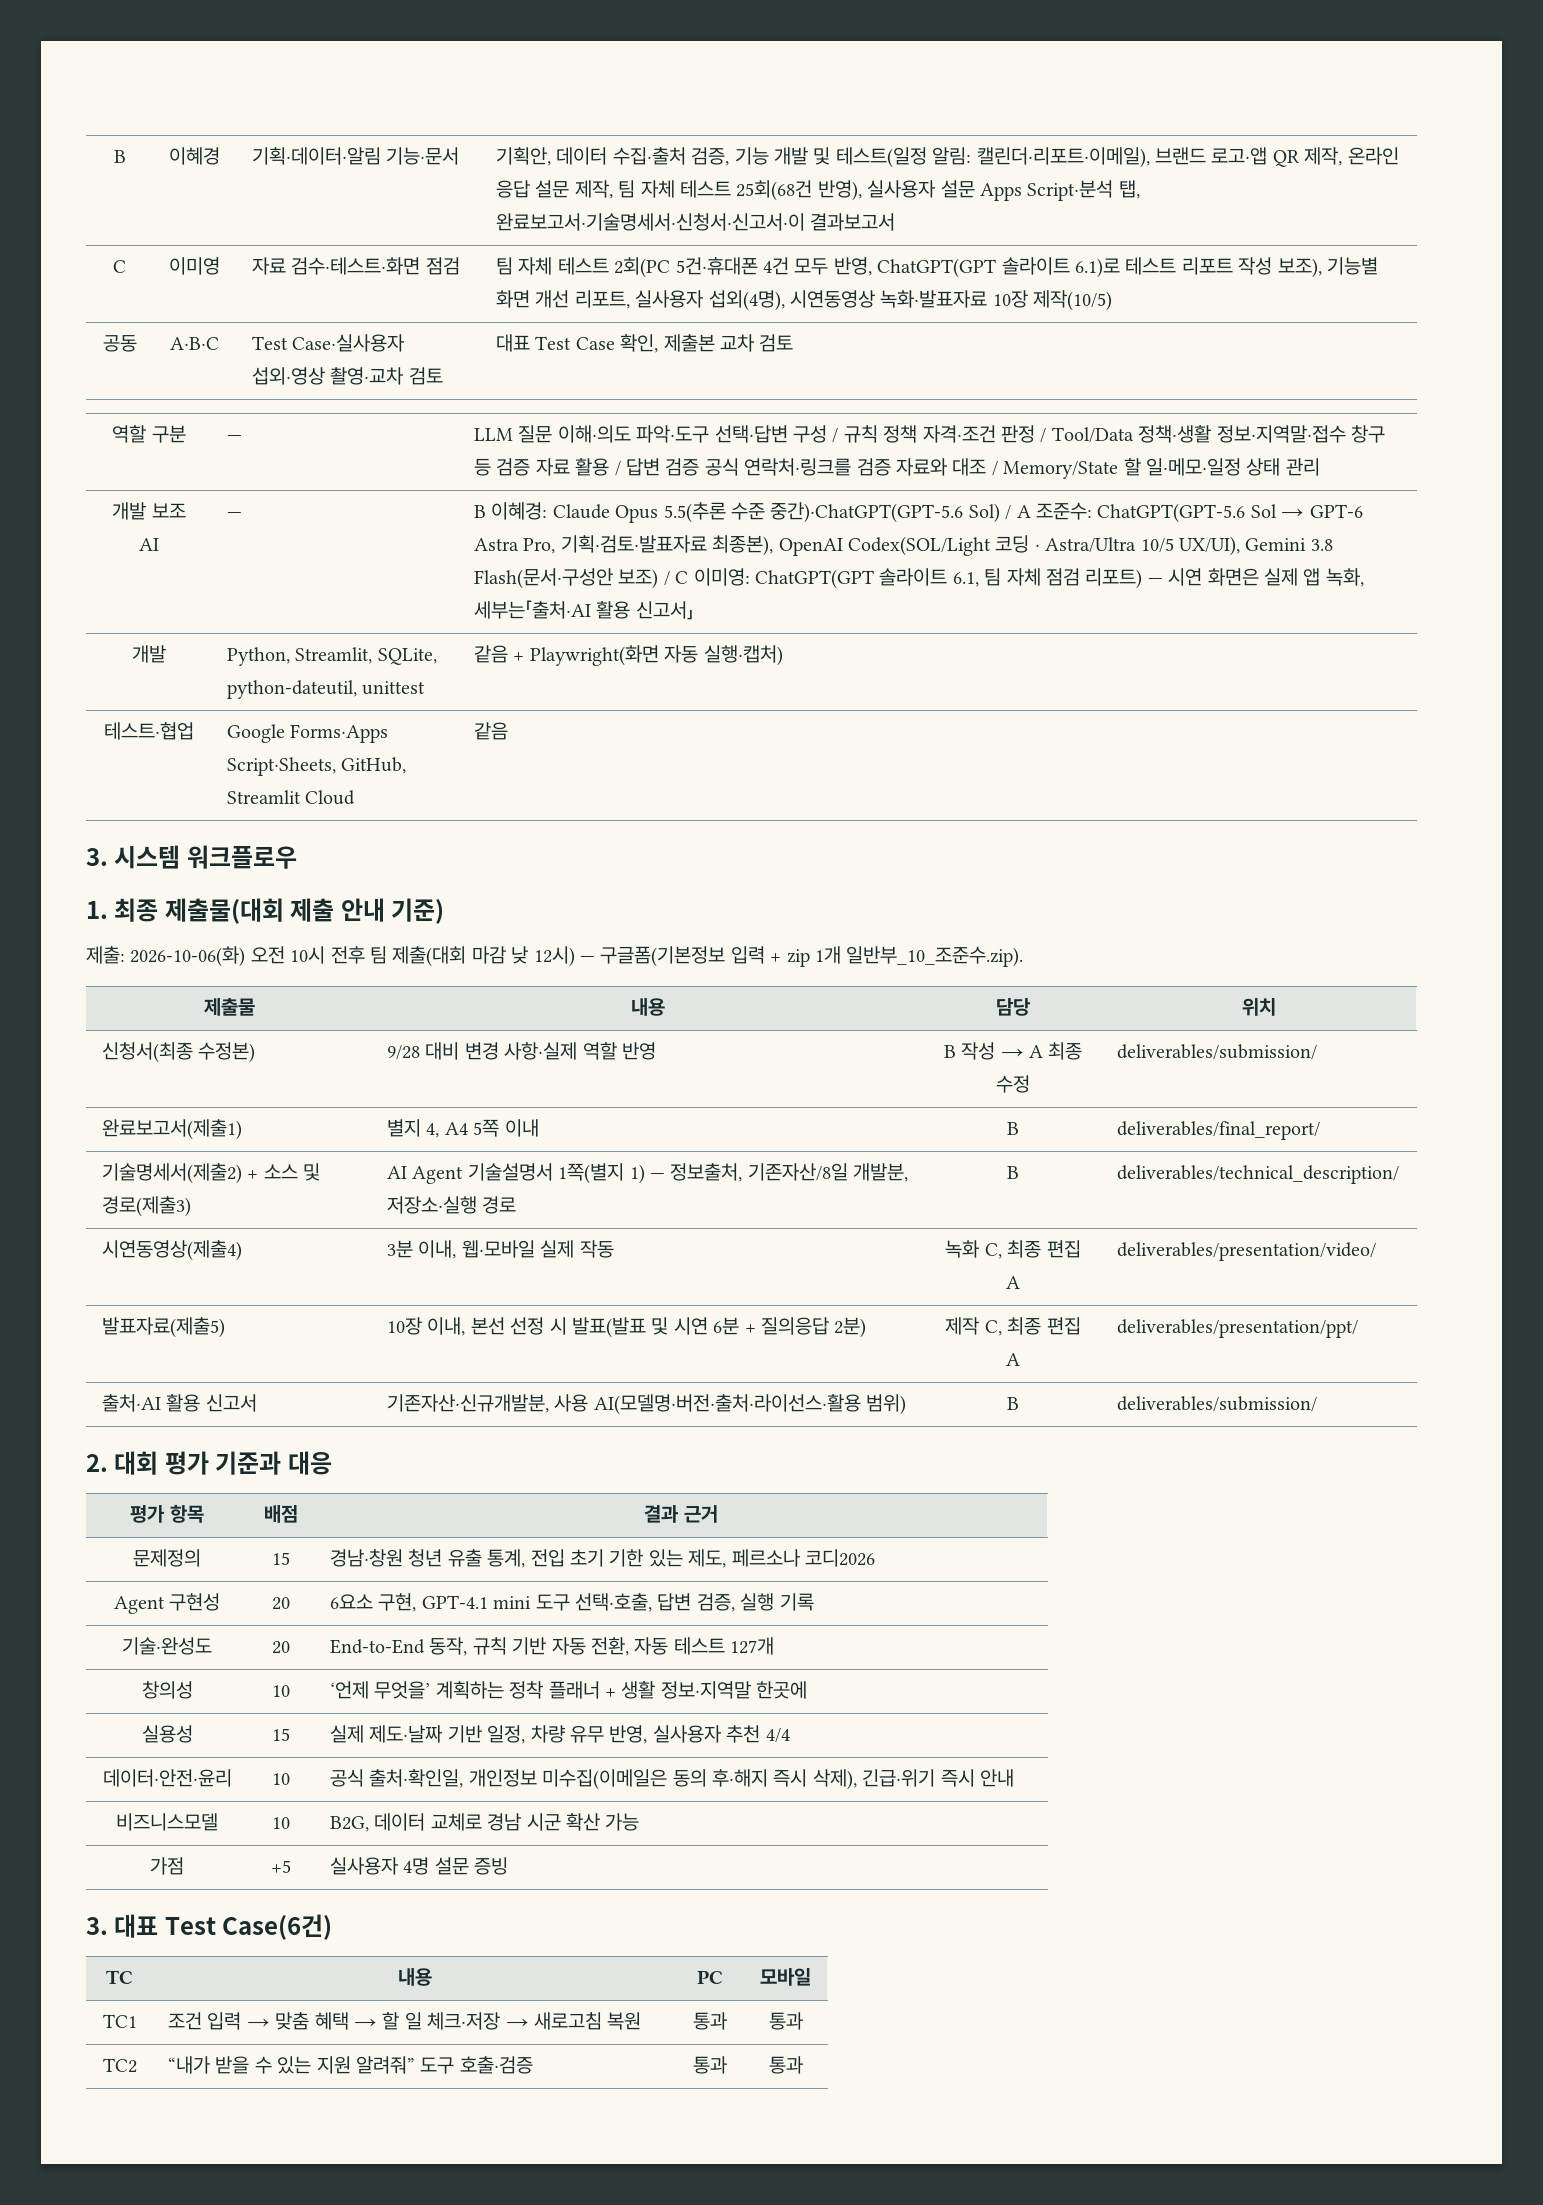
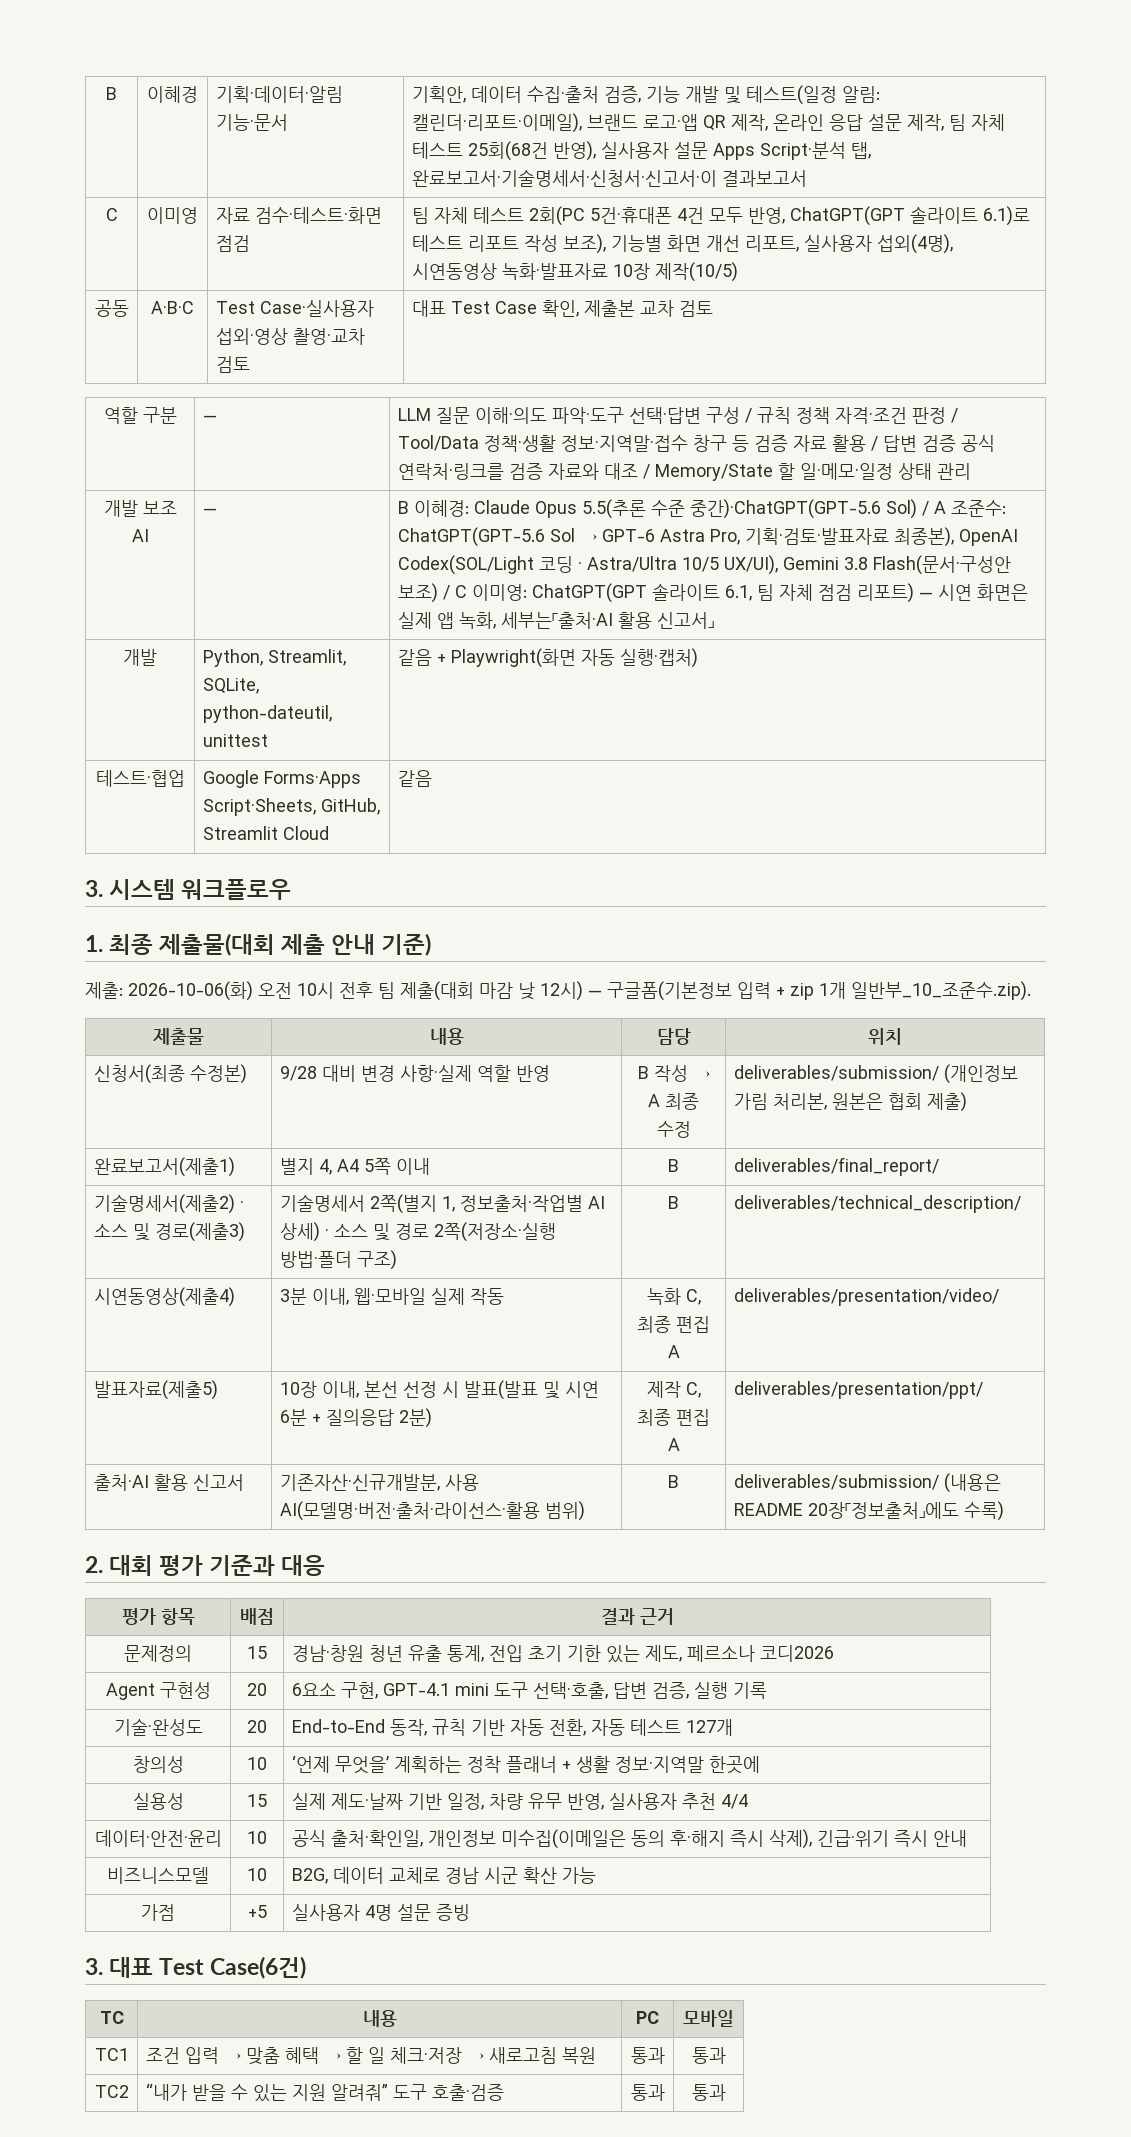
(1317, 1052) none -> [943,1064,1018,1084] [733,1092,967,1112] (개인정보 가림 처리본, 원본은 협회 제출)
[247,1170,259,1179] + -> [239,1201,244,1209] ·
[386,1163,909,1184] [386,1196,517,1214] AI Agent 기술설명서 1쪽(별지 1) — 정보출처, 기존자산/8일 개발분, 저장소·실행 경로 -> [279,1194,605,1214] [279,1222,556,1242] [279,1250,397,1270] 기술명세서 2쪽(별지 1, 정보출처·작업별 AI 상세) · 소스 및 경로 2쪽(저장소·실행 방법·폴더 구조)
(1317, 1404) none -> [943,1473,1001,1493] [733,1501,1004,1521] (내용은 README 20장「정보출처」에도 수록)

